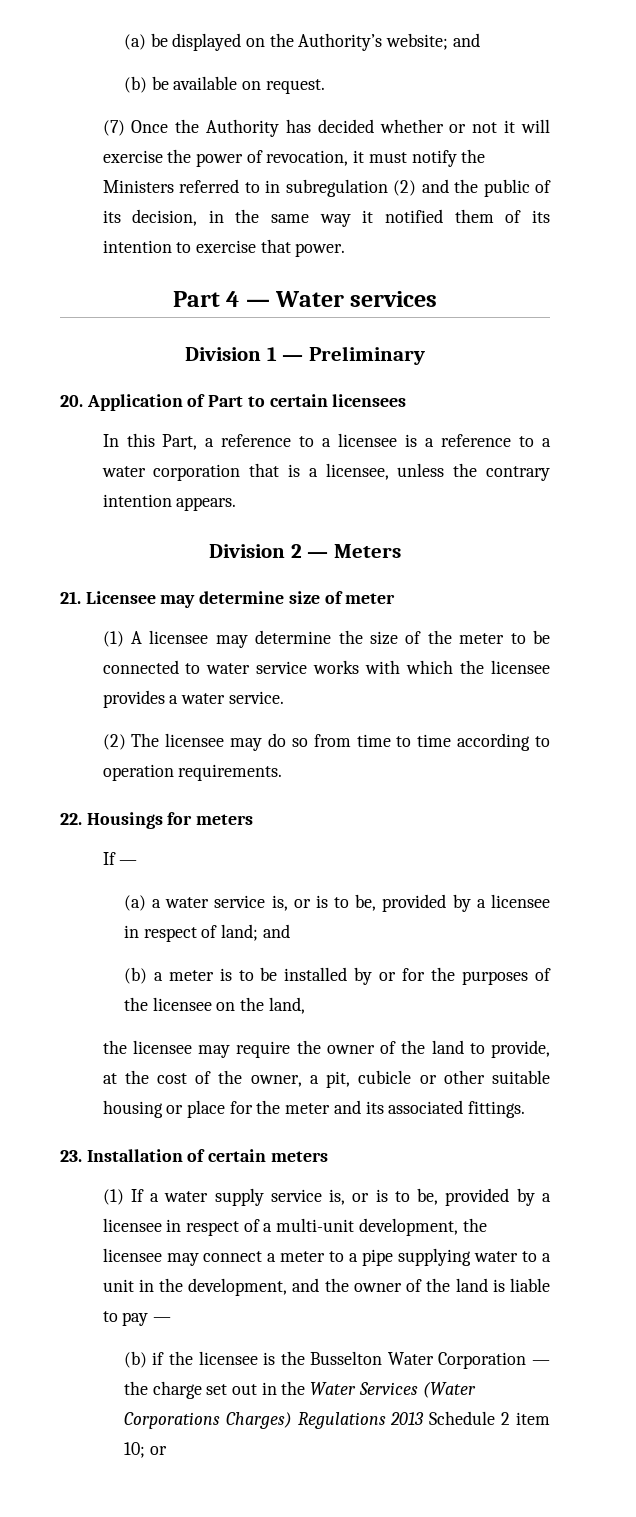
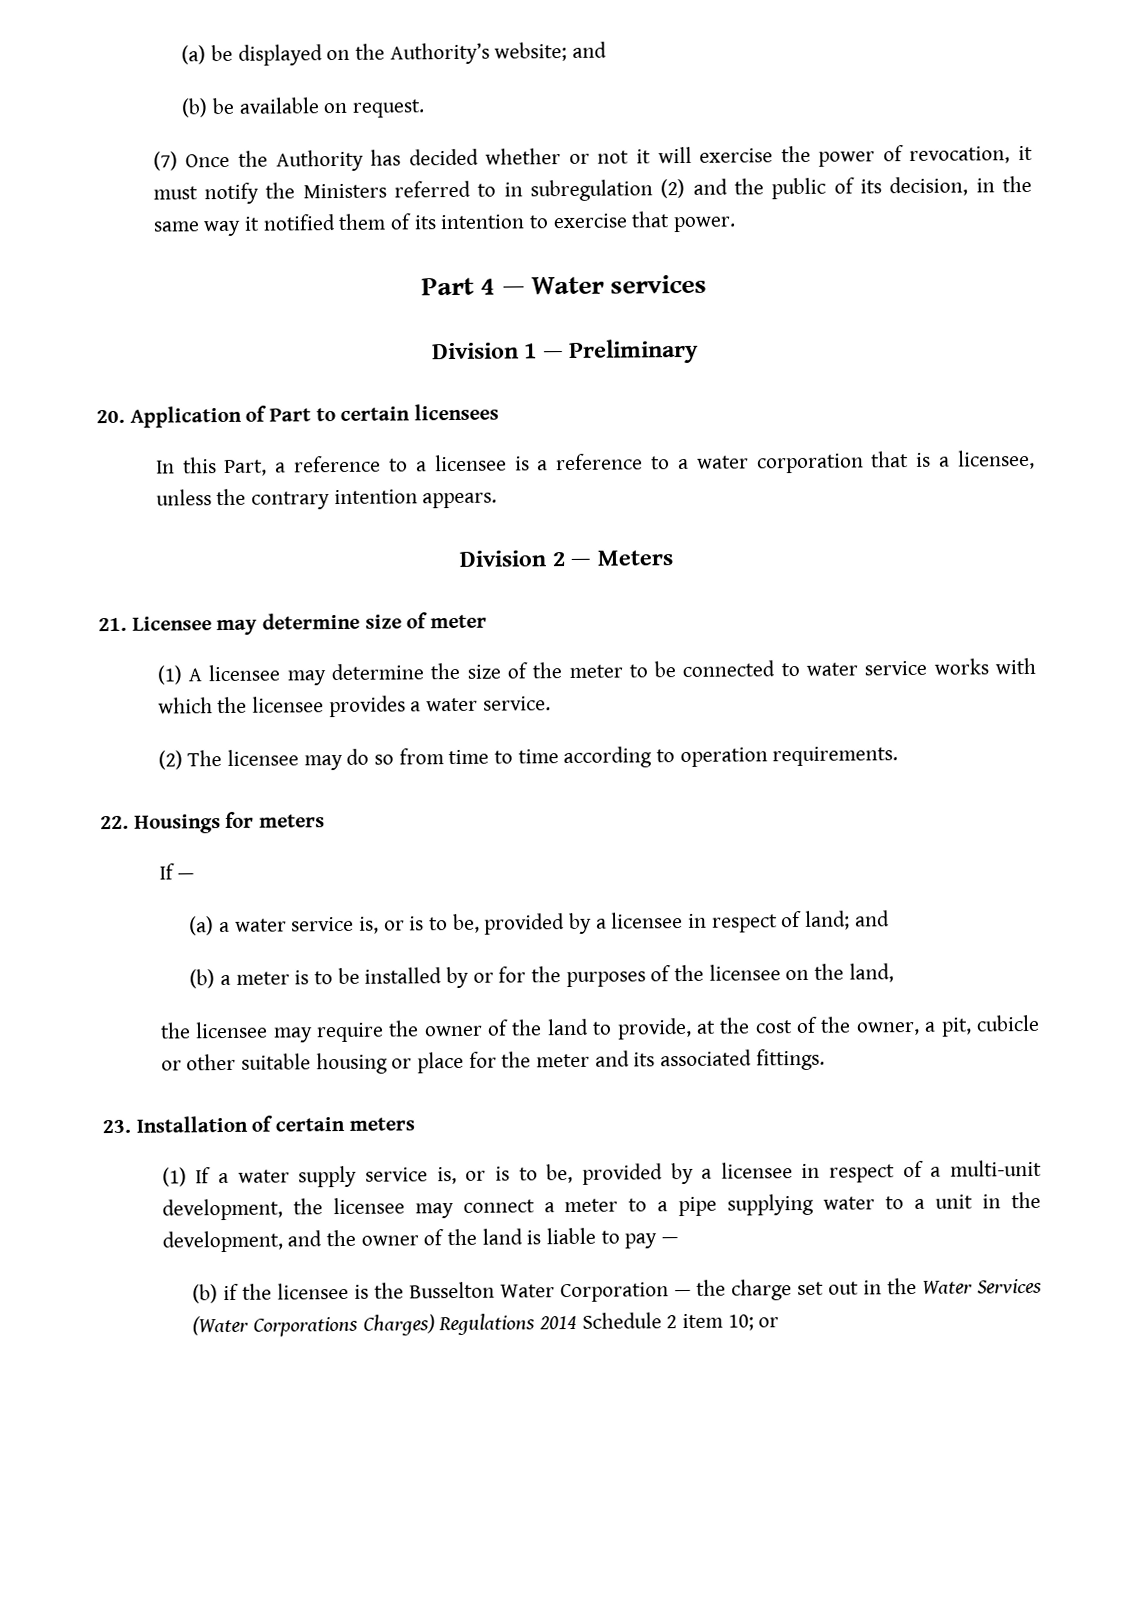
[390,1412,425,1425] 2013 -> [538,1315,577,1330] 2014

